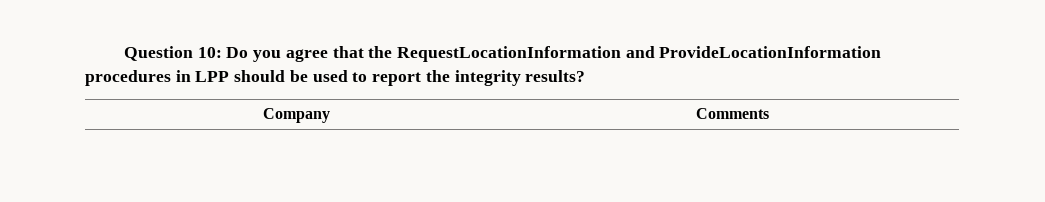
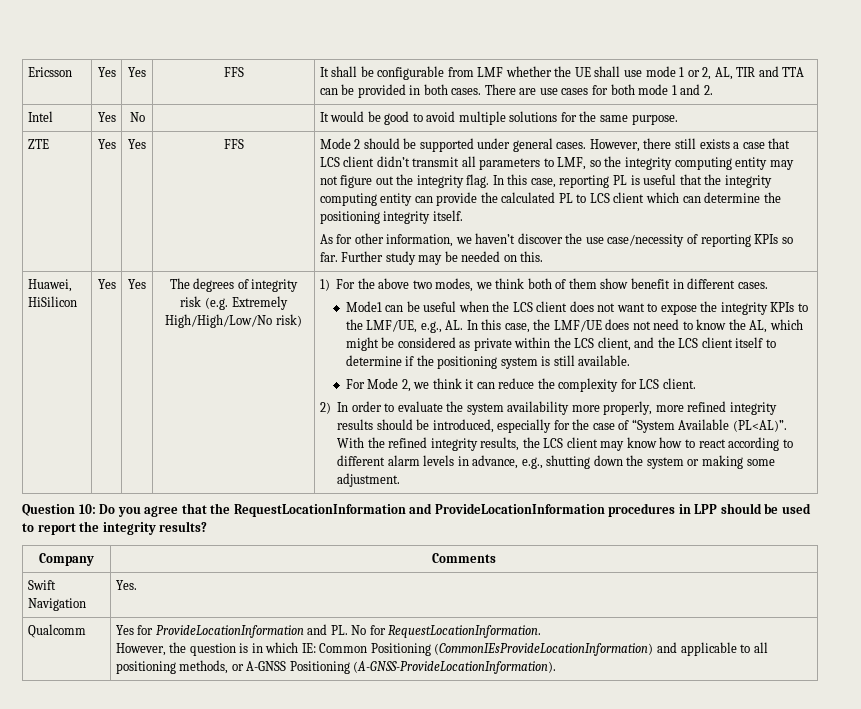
(123, 53) none -> [27,67,72,77] [97,67,116,77] [128,67,146,77] [223,67,244,77] [319,66,805,80] [319,84,713,98] [27,111,53,122] [97,112,116,122] [129,112,145,122] [319,111,678,125] [27,139,49,149] [97,139,116,149] [128,139,146,149] [223,139,244,149] [319,138,791,152] [319,156,794,170] [319,174,772,188] [319,192,781,206] [319,210,463,224] [319,233,793,247] [319,251,544,265] [27,279,72,292] [27,296,77,307] [97,279,116,289] [128,279,146,289] [169,278,299,292] [180,296,288,310] [165,314,302,328] [319,278,768,292] [345,301,808,315] [345,319,803,333] [345,337,776,351] [345,355,631,369] [345,378,696,392] [319,401,777,415] [337,419,787,433] [337,437,793,451] [337,455,775,469] [337,473,401,487] Ericsson | Yes | Yes | FFS | It shall be configurable from LMF whether the UE shall use mode 1 or 2, AL, TIR and TTA can be provided in both cases. There are use cases for both mode 1 and 2. // Intel | Yes | No | | It would be good to avoid multiple solutions for the same purpose. // ZTE | Yes | Yes | FFS | Mode 2 should be supported under general cases. However, there still exists a case that LCS client didn’t transmit all parameters to LMF, so the integrity computing entity may not figure out the integrity flag. In this case, reporting PL is useful that the integrity computing entity can provide the calculated PL to LCS client which can determine the positioning integrity itself. // As for other information, we haven’t discover the use case/necessity of reporting KPIs so far. Further study may be needed on this. // Huawei, HiSilicon | Yes | Yes | The degrees of integrity risk (e.g. Extremely High/High/Low/No risk) | 1) For the above two modes, we think both of them show benefit in different cases. // Mode1 can be useful when the LCS client does not want to expose the integrity KPIs to the LMF/UE, e.g., AL. In this case, the LMF/UE does not need to know the AL, which might be considered as private within the LCS client, and the LCS client itself to determine if the positioning system is still available. // For Mode 2, we think it can reduce the complexity for LCS client. // 2) In order to evaluate the system availability more properly, more refined integrity results should be introduced, especially for the case of “System Available (PL<AL)”. With the refined integrity results, the LCS client may know how to react according to different alarm levels in advance, e.g., shutting down the system or making some adjustment. //
(769, 113) none -> [27,580,56,590] [27,598,86,611] [115,580,137,590] [27,624,86,638] [115,624,542,638] [115,642,768,656] [115,660,557,674] // Swift Navigation | Yes. // Qualcomm | Yes for ProvideLocationInformation and PL. No for RequestLocationInformation. // However, the question is in which IE: Common Positioning (CommonIEsProvideLocationInformation) and applicable to all positioning methods, or A-GNSS Positioning (A-GNSS-ProvideLocationInformation).

